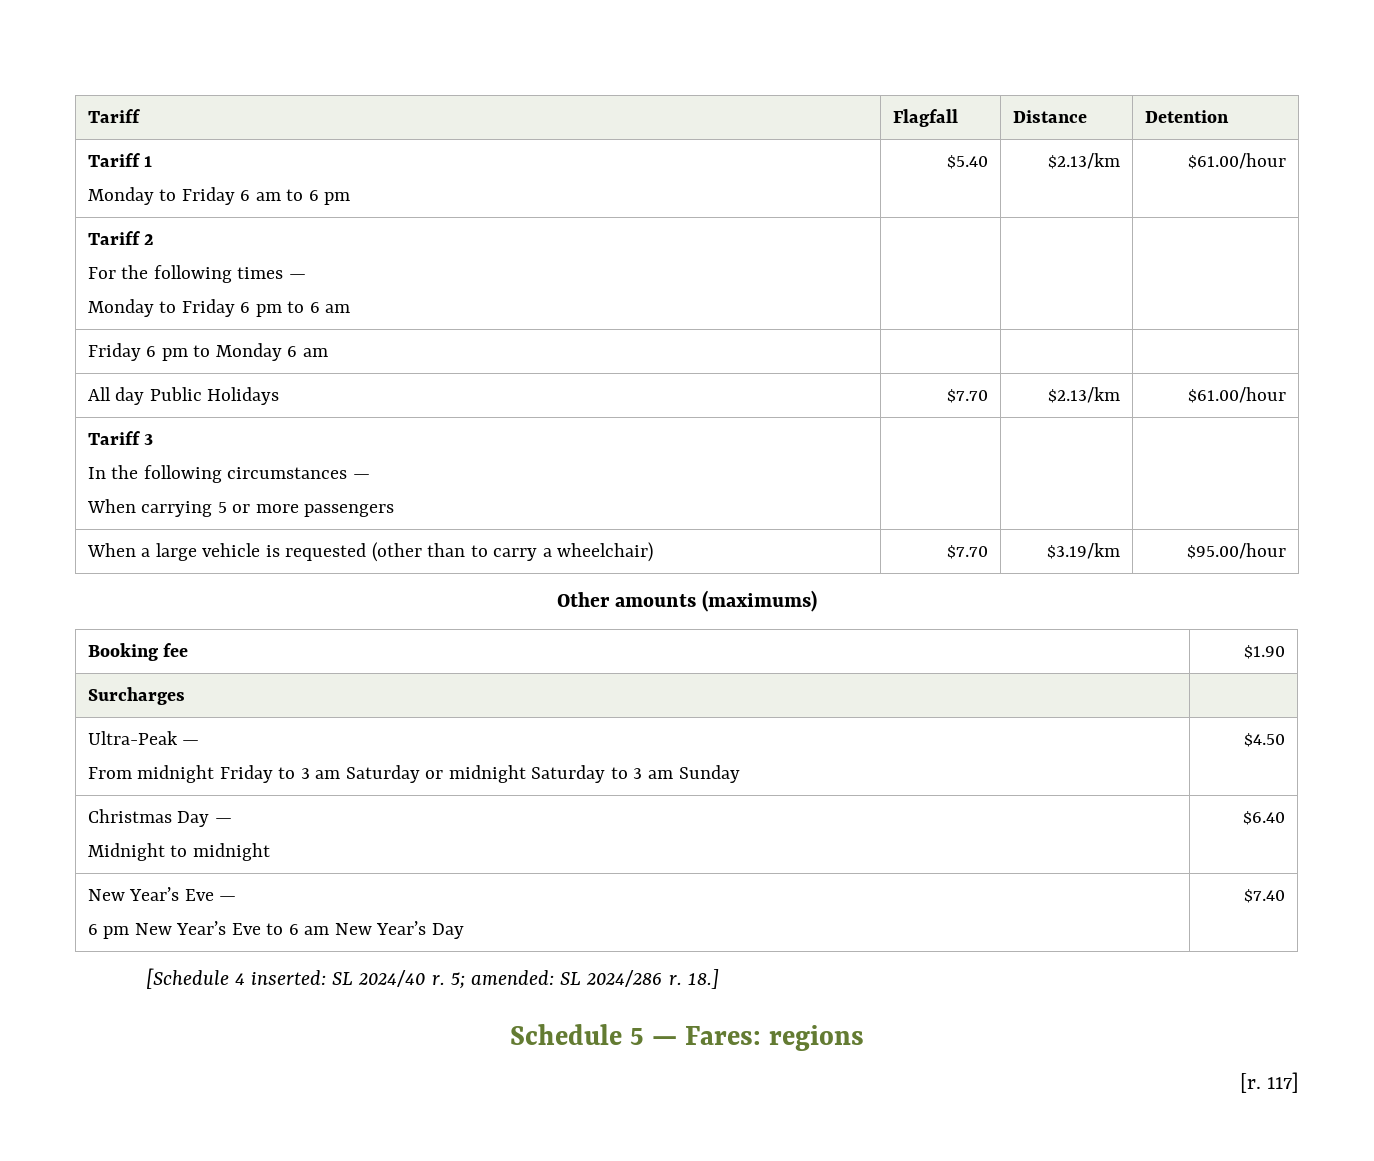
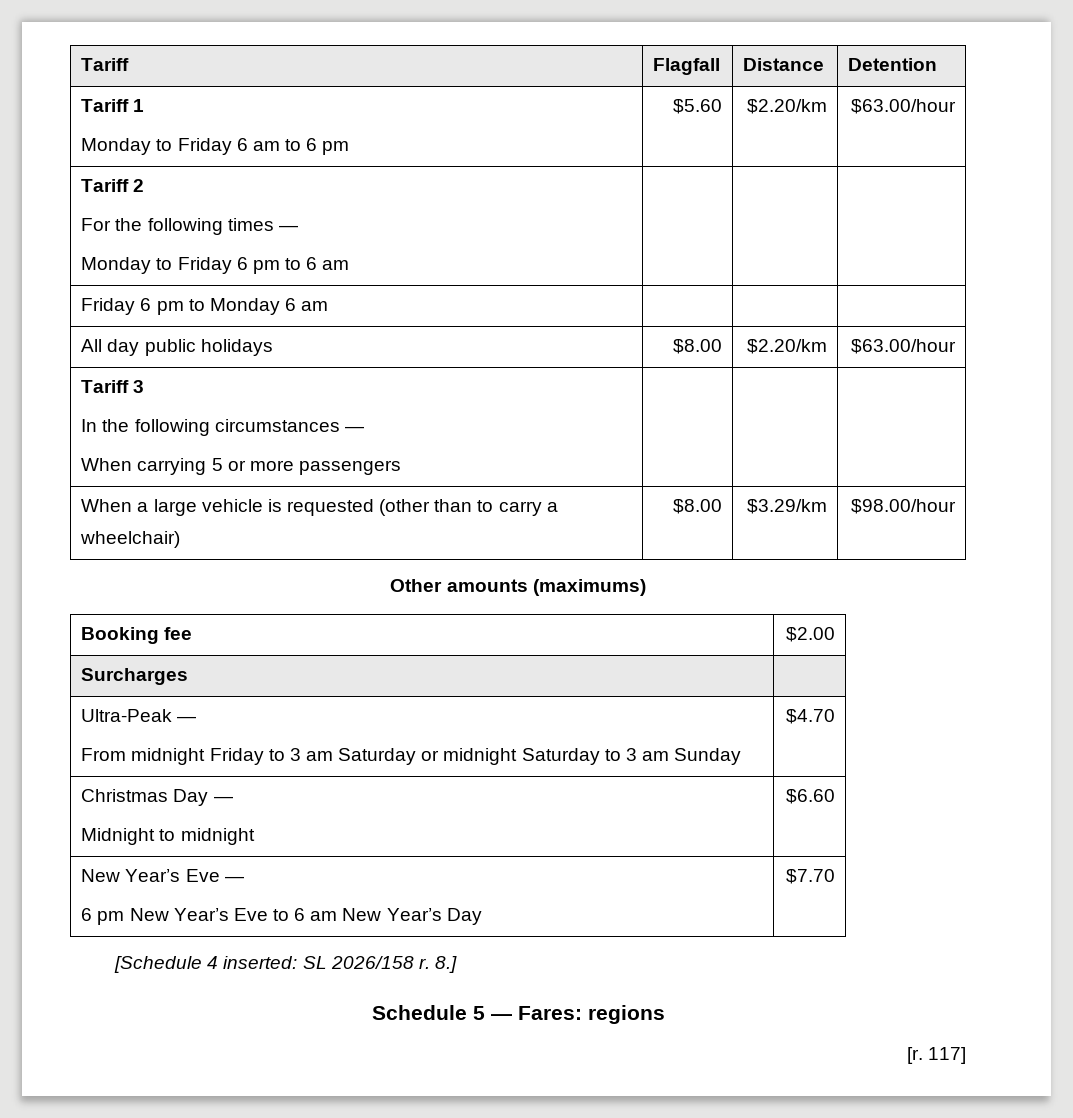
[947,155,989,169] [1048,153,1121,169] [1188,153,1287,169] $5.40 | $2.13/km | $61.00/hour -> [672,99,722,114] [746,99,827,114] [850,99,956,114] $5.60 | $2.20/km | $63.00/hour
[149,387,280,405] [947,389,989,403] [1048,387,1121,403] [1188,387,1287,403] Public Holidays | $7.70 | $2.13/km | $61.00/hour -> [144,339,273,356] [672,339,722,354] [746,339,827,354] [850,339,956,354] public holidays | $8.00 | $2.20/km | $63.00/hour
[947,545,989,559] [1047,543,1121,559] [1187,543,1287,559] $7.70 | $3.19/km | $95.00/hour -> [672,499,722,514] [746,499,827,514] [850,499,956,514] $8.00 | $3.29/km | $98.00/hour
[1244,645,1286,659] $1.90 -> [785,627,835,642] $2.00
[1244,733,1286,747] $4.50 -> [785,709,835,724] $4.70
[1243,811,1286,825] $6.40 -> [785,789,835,804] $6.60
[1244,889,1286,903] $7.40 -> [785,869,835,884] $7.70
[358,969,719,989] 2024/40 r. 5; amended: SL 2024/286 r. 18.] -> [330,956,457,973] 2026/158 r. 8.]

